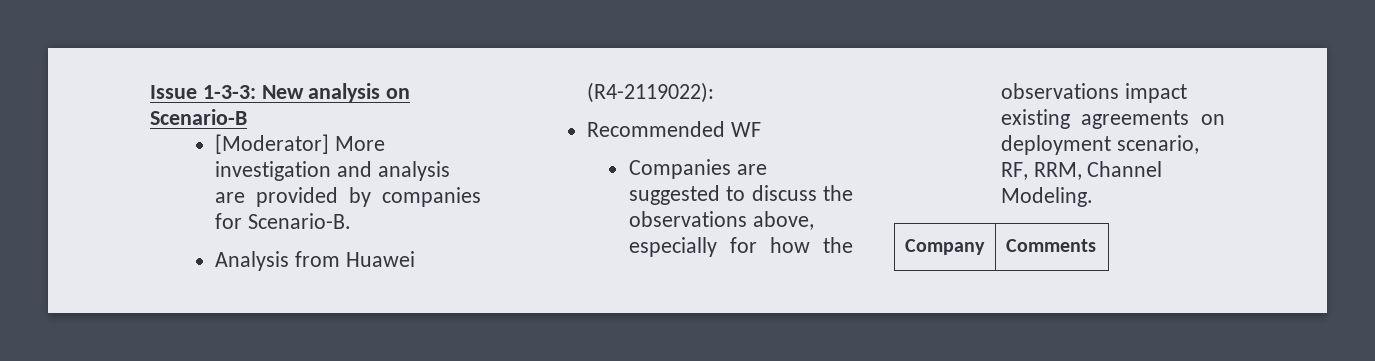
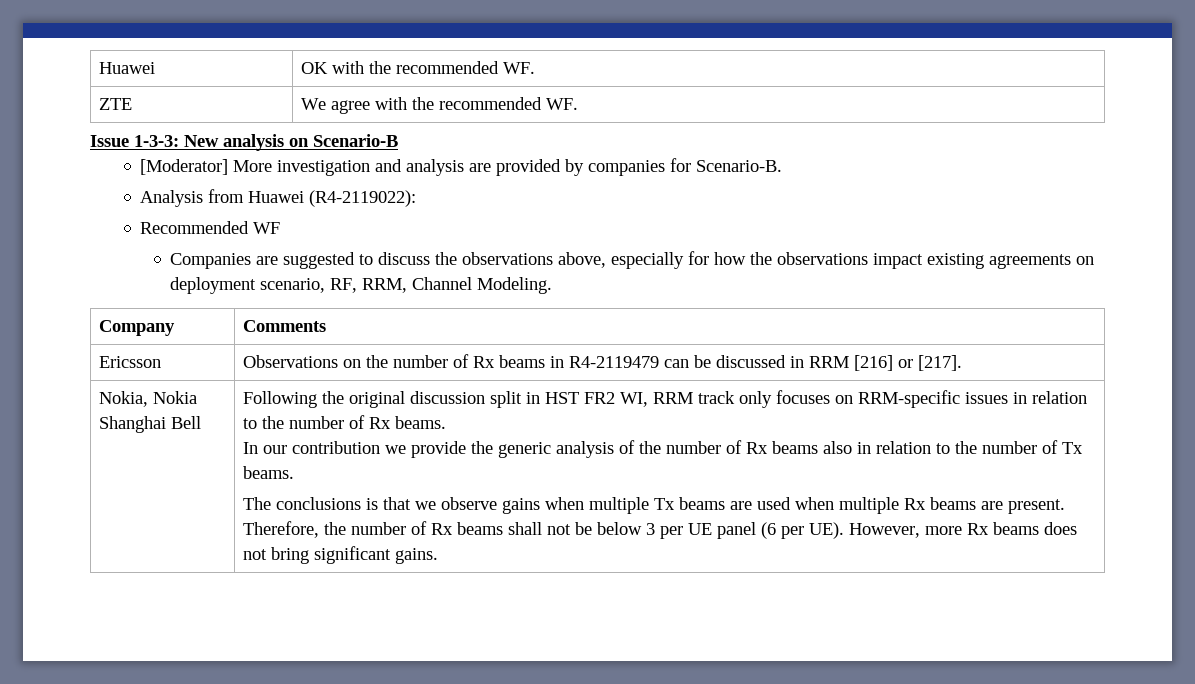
(150, 92) none -> [99,62,156,74] [301,61,536,74] [99,98,133,110] [301,97,579,114] Huawei | OK with the recommended WF. // ZTE | We agree with the recommended WF. //
(1096, 245) none -> [99,356,162,368] [243,354,963,371] [99,391,198,407] [99,416,202,433] [243,390,1088,408] [243,415,447,429] [243,440,1084,458] [243,466,295,479] [243,497,1066,514] [243,521,1078,539] [243,546,439,564] // Ericsson | Observations on the number of Rx beams in R4-2119479 can be discussed in RRM [216] or [217]. // Nokia, Nokia Shanghai Bell | Following the original discussion split in HST FR2 WI, RRM track only focuses on RRM-specific issues in relation to the number of Rx beams. // In our contribution we provide the generic analysis of the number of Rx beams also in relation to the number of Tx beams. // The conclusions is that we observe gains when multiple Tx beams are used when multiple Rx beams are present. Therefore, the number of Rx beams shall not be below 3 per UE panel (6 per UE). However, more Rx beams does not bring significant gains.

